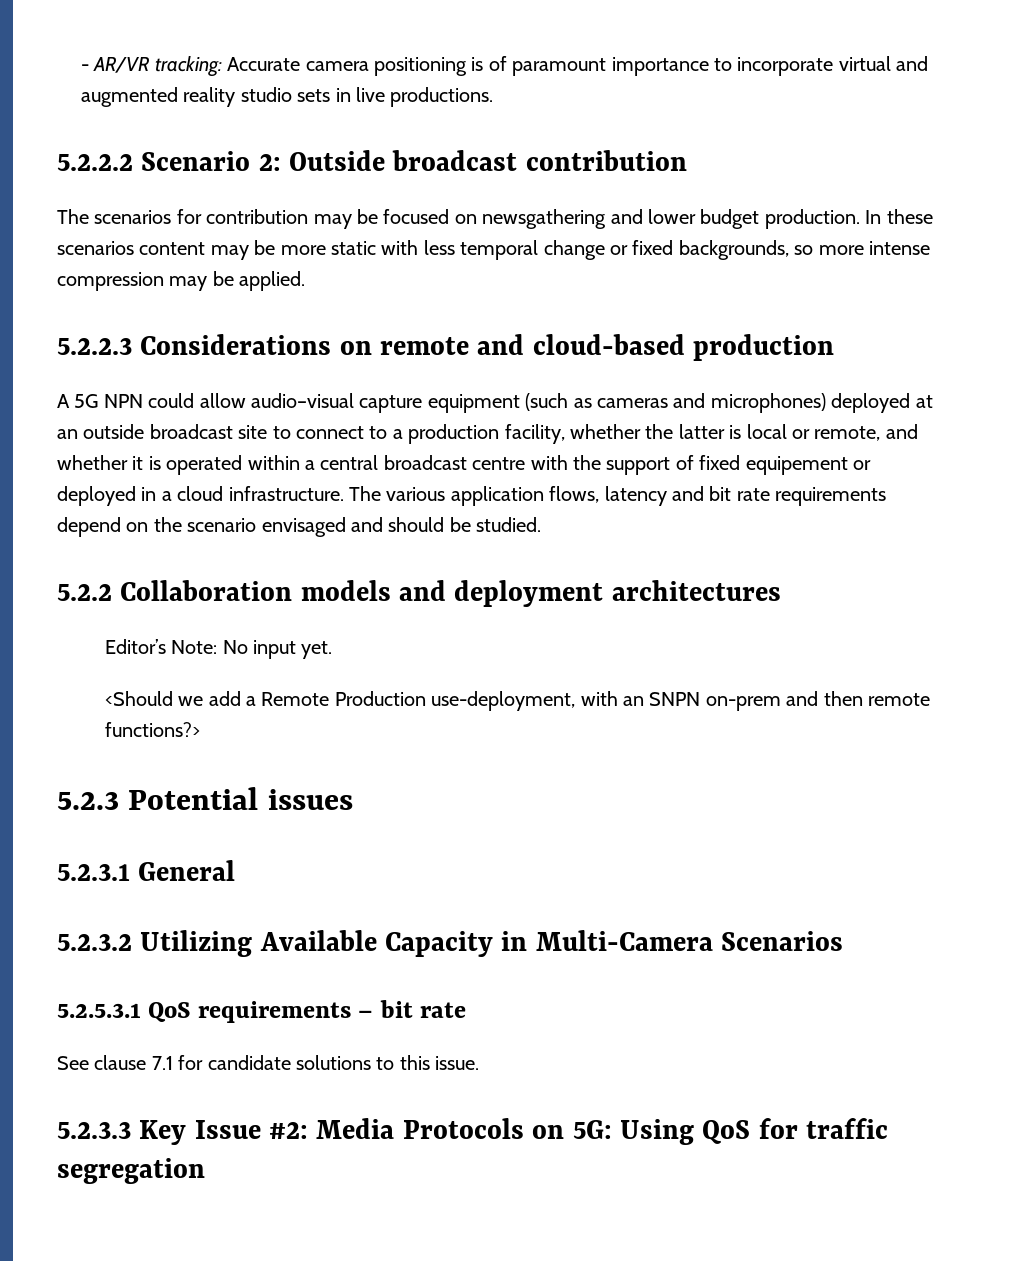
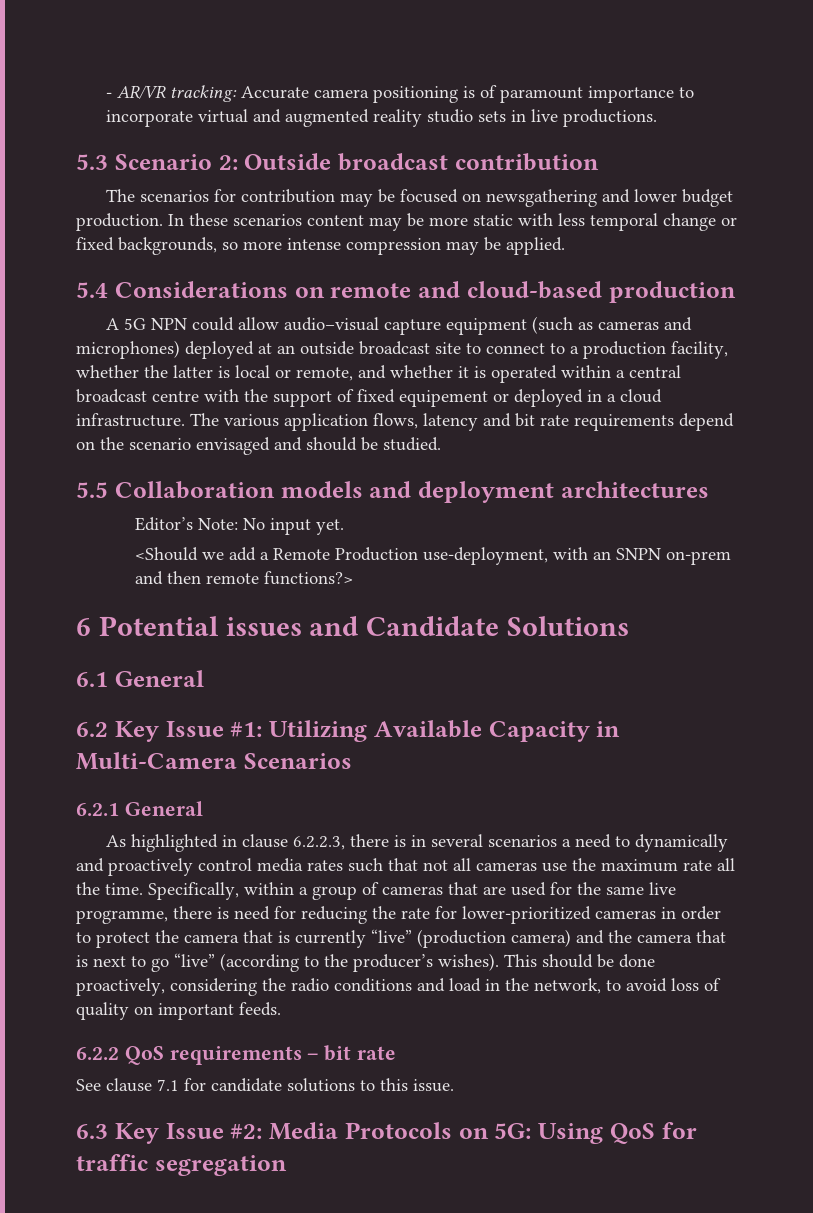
[57,154,133,171] 5.2.2.2 -> [76,154,108,170] 5.3
[57,338,132,355] 5.2.2.3 -> [76,282,108,298] 5.4
[57,584,112,601] 5.2.2 -> [76,482,108,498] 5.5
[57,792,119,810] 5.2.3 -> [76,618,91,636] 6
[57,860,236,881] [57,934,132,951] // 5.2.3.1 General // 5.2.3.2 -> [309,616,630,636] [76,670,204,687] [76,721,263,742] and Candidate Solutions // 6.1 General // 6.2 Key Issue #1:
[57,1003,141,1018] 5.2.5.3.1 -> [76,801,203,816] [106,834,729,852] [76,858,735,876] [76,882,676,900] [76,906,721,924] [76,929,726,948] [76,953,655,972] [76,978,721,996] [76,1002,281,1020] [76,1047,119,1060] 6.2.1 General // As highlighted in clause 6.2.2.3, there is in several scenarios a need to dynamically and proactively control media rates such that not all cameras use the maximum rate all the time. Specifically, within a group of cameras that are used for the same live programme, there is need for reducing the rate for lower-prioritized cameras in order to protect the camera that is currently “live” (production camera) and the camera that is next to go “live” (according to the producer’s wishes). This should be done proactively, considering the radio conditions and load in the network, to avoid loss of quality on important feeds. // 6.2.2
[57,1122,131,1139] 5.2.3.3 -> [76,1124,108,1139] 6.3

